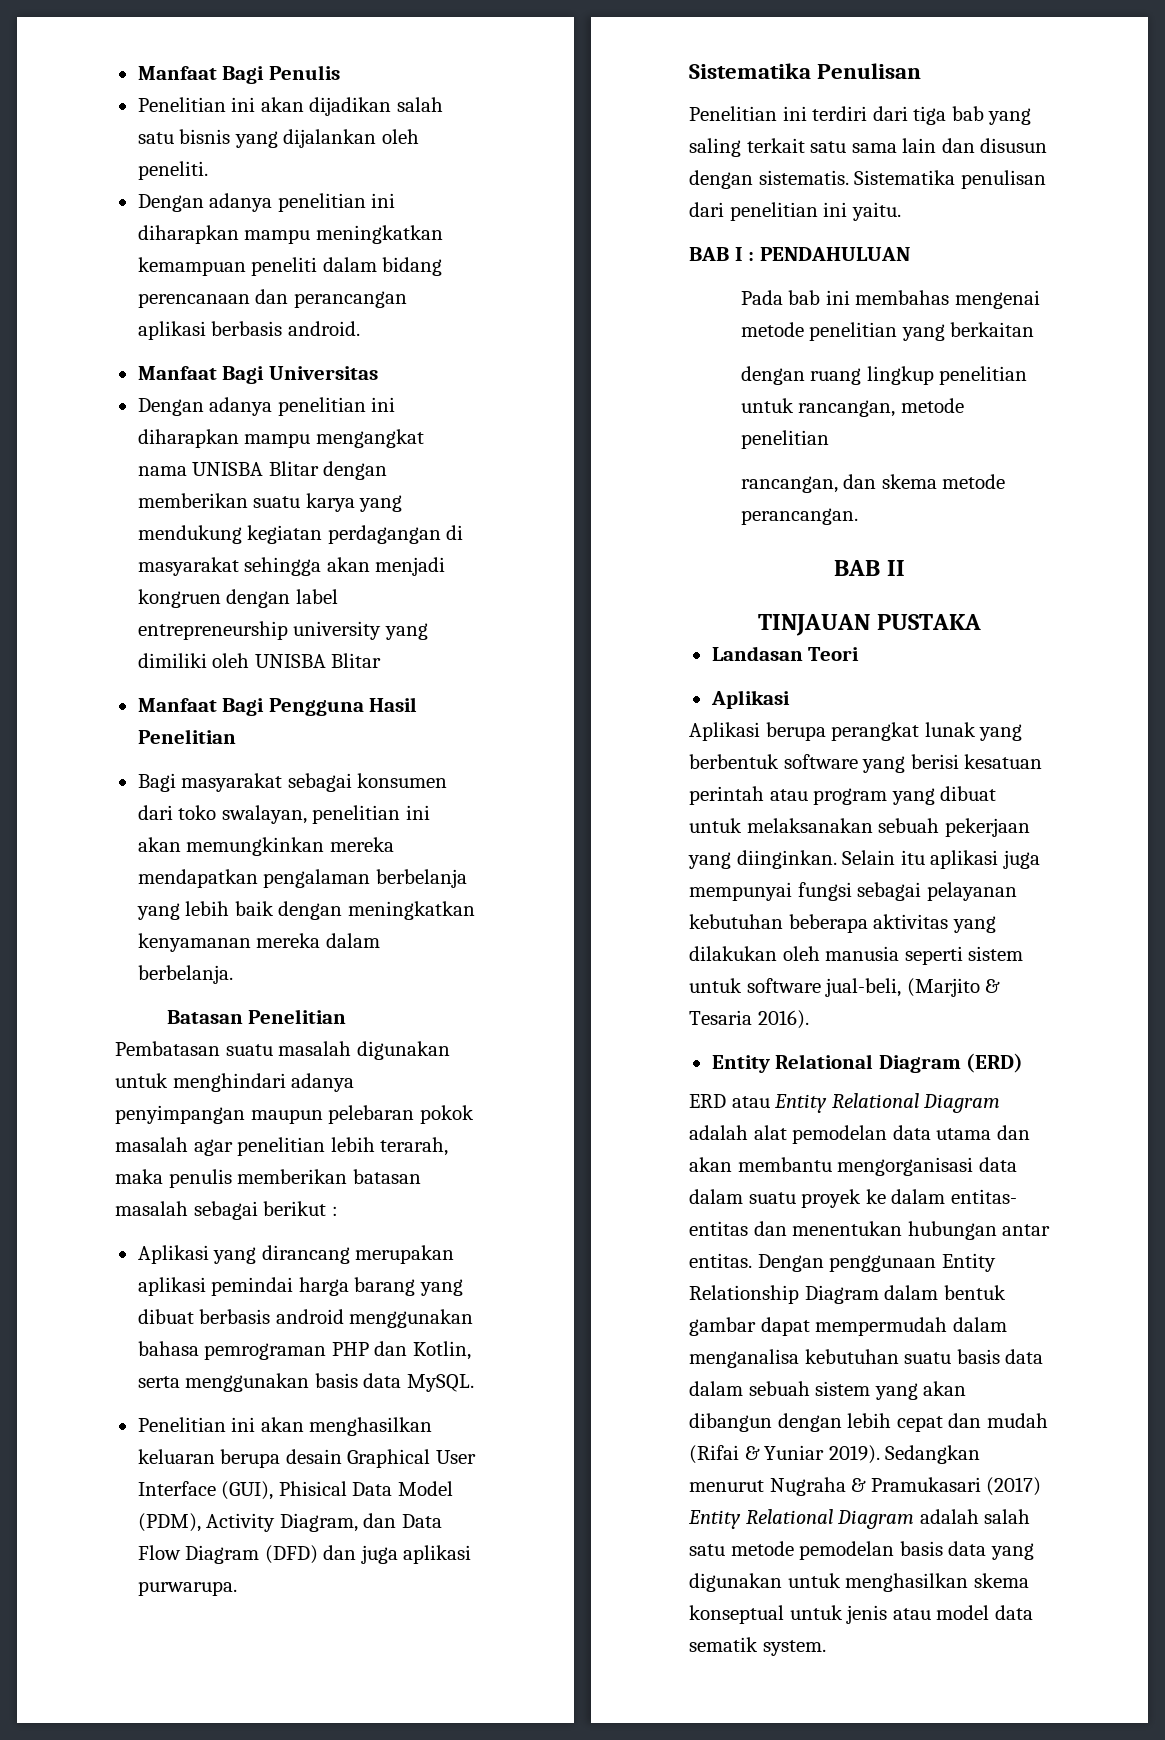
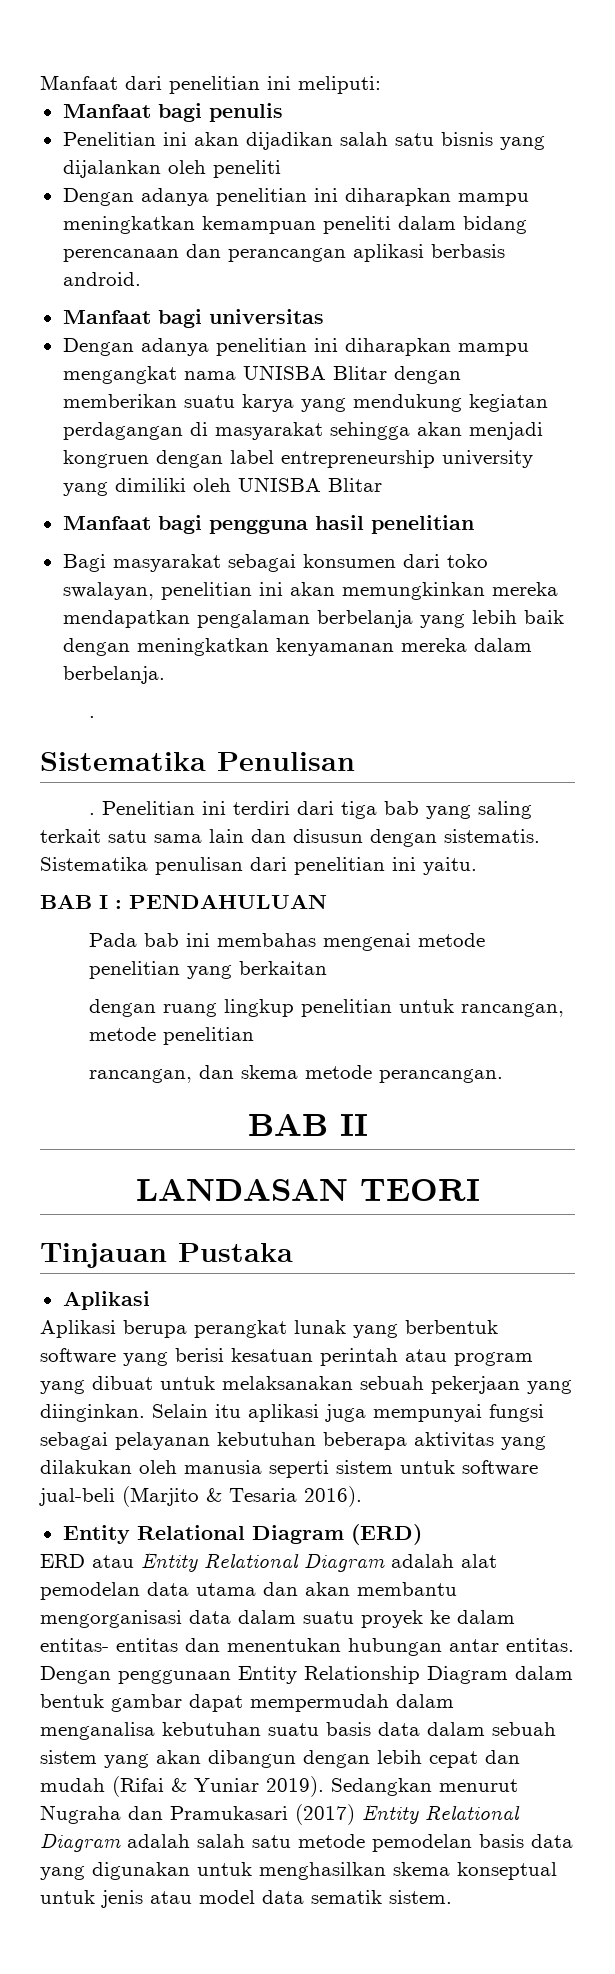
[137,65,340,84] Manfaat Bagi Penulis -> [40,75,381,94] [62,103,283,122] Manfaat dari penelitian ini meliputi: // Manfaat bagi penulis
[137,161,208,180] peneliti. -> [212,160,281,178] peneliti
[222,366,378,384] Bagi Universitas -> [157,309,324,328] bagi universitas
[222,697,418,716] [137,729,236,744] Bagi Pengguna Hasil Penelitian -> [157,515,474,534] bagi pengguna hasil penelitian
[166,1009,347,1024] [115,1041,450,1060] [115,1073,355,1092] [115,1105,474,1124] [115,1137,449,1156] [115,1169,421,1188] [115,1201,338,1220] [137,1245,455,1264] [137,1277,463,1296] [137,1309,474,1328] [137,1341,471,1360] [137,1373,474,1392] [137,1417,433,1436] [137,1449,476,1468] [137,1481,453,1500] [137,1513,442,1532] [137,1545,472,1564] [137,1581,237,1596] Batasan Penelitian // Pembatasan suatu masalah digunakan untuk menghindari adanya penyimpangan maupun pelebaran pokok masalah agar penelitian lebih terarah, maka penulis memberikan batasan masalah sebagai berikut : // Aplikasi yang dirancang merupakan aplikasi pemindai harga barang yang dibuat berbasis android menggunakan bahasa pemrograman PHP dan Kotlin, serta menggunakan basis data MySQL. // Penelitian ini akan menghasilkan keluaran berupa desain Graphical User Interface (GUI), Phisical Data Model (PDM), Activity Diagram, dan Data Flow Diagram (DFD) dan juga aplikasi purwarupa. -> [89,716,96,718] .
(922, 71) none -> [88,813,95,815] .
[758,614,981,636] [711,646,860,661] TINJAUAN PUSTAKA // Landasan Teori -> [135,1179,480,1201] [40,1243,293,1268] LANDASAN TEORI // Tinjauan Pustaka
[825,978,902,997] jual-beli, -> [39,1488,115,1506] jual-beli
[851,1478,867,1492] & -> [128,1806,163,1820] dan
[762,1640,826,1656] system. -> [389,1890,452,1904] sistem.

